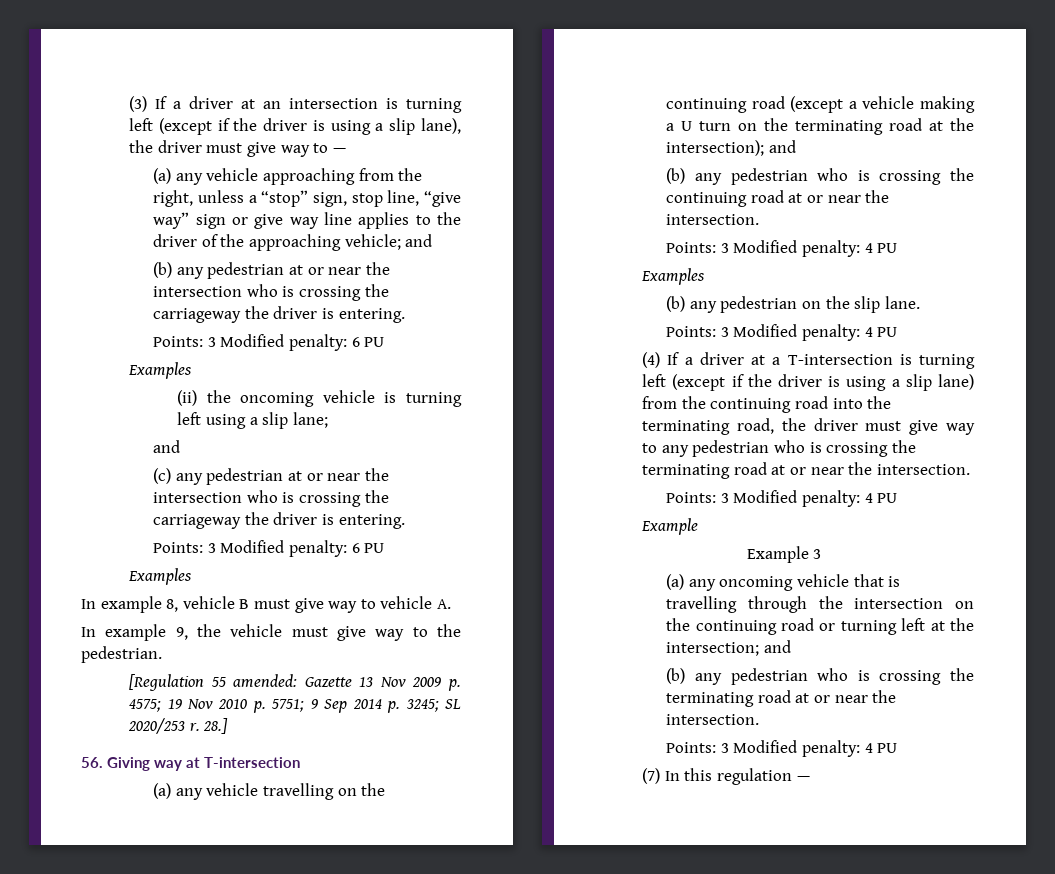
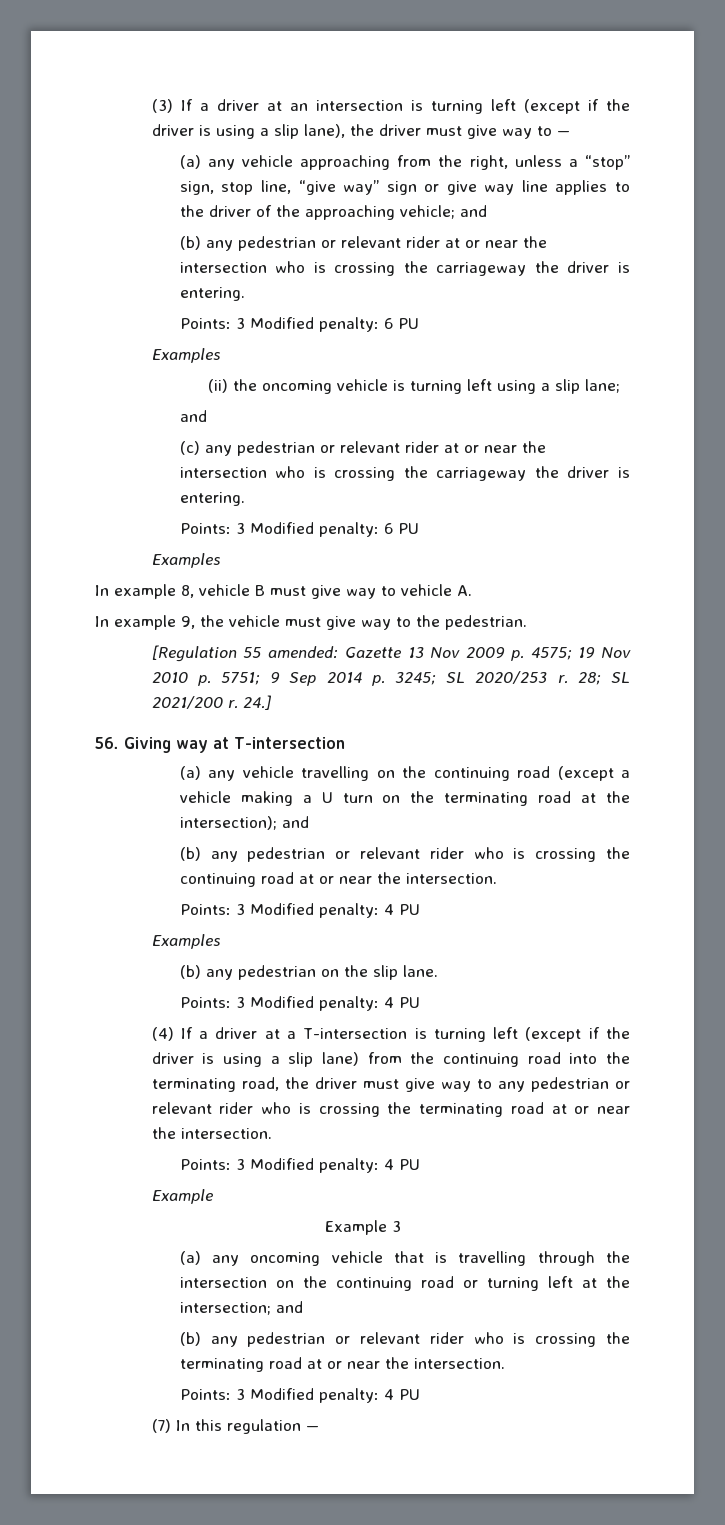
(285, 270) none -> [320,236,440,248] or relevant rider
(284, 476) none -> [319,441,439,453] or relevant rider
[203,718,229,734] 28.] -> [577,672,630,685] [151,695,271,710] 28; SL 2021/200 r. 24.]
(808, 176) none -> [335,847,464,859] or relevant rider
(770, 448) none -> [614,1081,630,1089] [151,1102,254,1114] or relevant rider
(808, 676) none -> [335,1332,464,1344] or relevant rider

